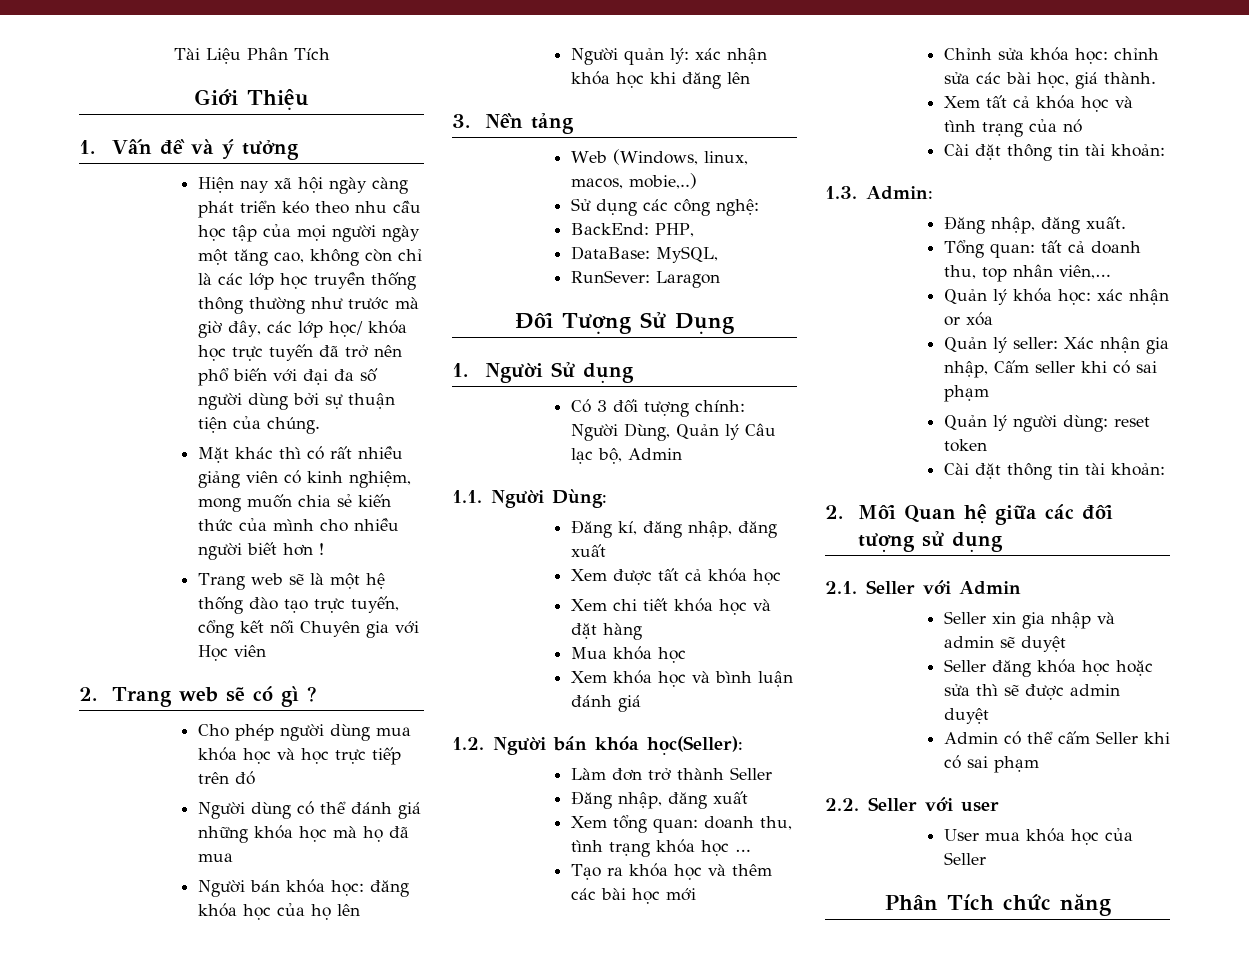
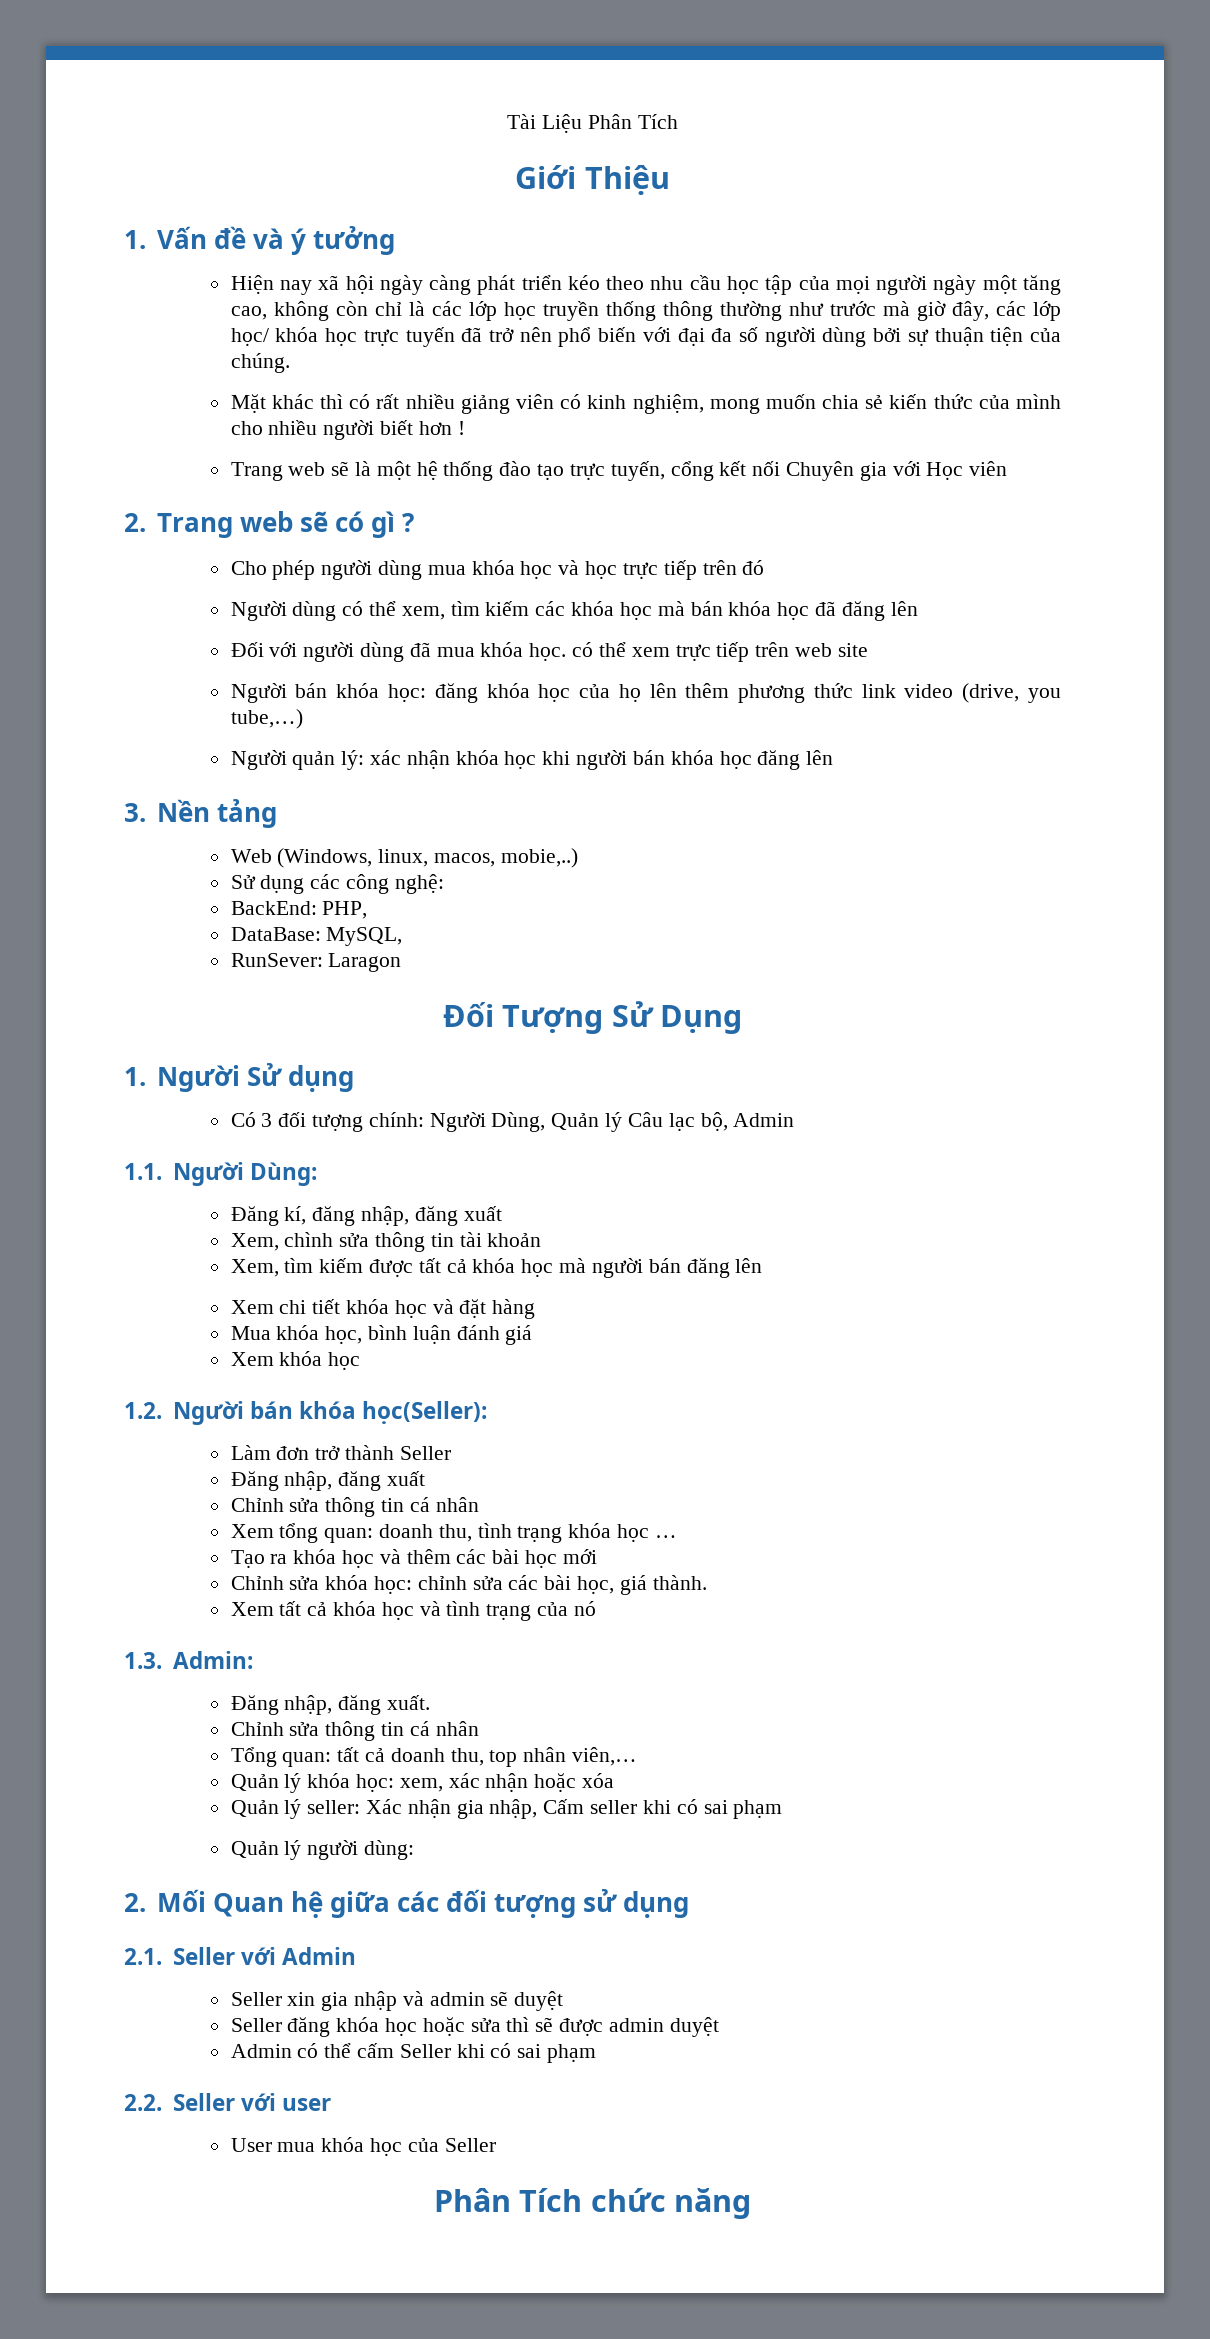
[350,802,421,819] [197,825,409,843] [197,853,233,862] đánh giá những khóa học mà họ đã mua -> [401,601,918,621] [230,642,868,662] xem, tìm kiếm các khóa học mà bán khóa học đã đăng lên // Đối với người dùng đã mua khóa học. có thể xem trực tiếp trên web site
(360, 910) none -> [685,683,1061,703] [230,709,303,729] thêm phương thức link video (drive, you tube,…)
(676, 78) none -> [576,750,752,770] người bán khóa học
[570,569,607,581] Xem -> [230,1232,542,1252] [230,1258,364,1277] Xem, chình sửa thông tin tài khoản // Xem, tìm kiếm
(781, 577) none -> [559,1258,763,1278] mà người bán đăng lên
[657,647,686,663] [570,670,793,687] [570,695,641,712] học // Xem khóa học và bình luận đánh giá -> [325,1325,533,1345] [230,1351,361,1370] học, bình luận đánh giá // Xem khóa học
(748, 797) none -> [230,1497,479,1517] // Chỉnh sửa thông tin cá nhân
[943,144,1165,161] // Cài đặt thông tin tài khoản: -> (596, 1608) none
(1126, 222) none -> [230,1721,479,1741] // Chỉnh sửa thông tin cá nhân
[1096,289,1169,305] [943,316,960,326] xác nhận or -> [399,1773,577,1792] xem, xác nhận hoặc
[1113,417,1150,427] [943,439,987,452] [943,463,1165,480] reset token // Cài đặt thông tin tài khoản: -> (415, 1850) none

